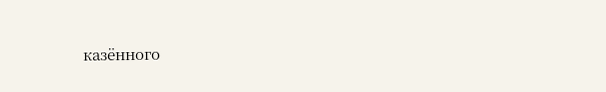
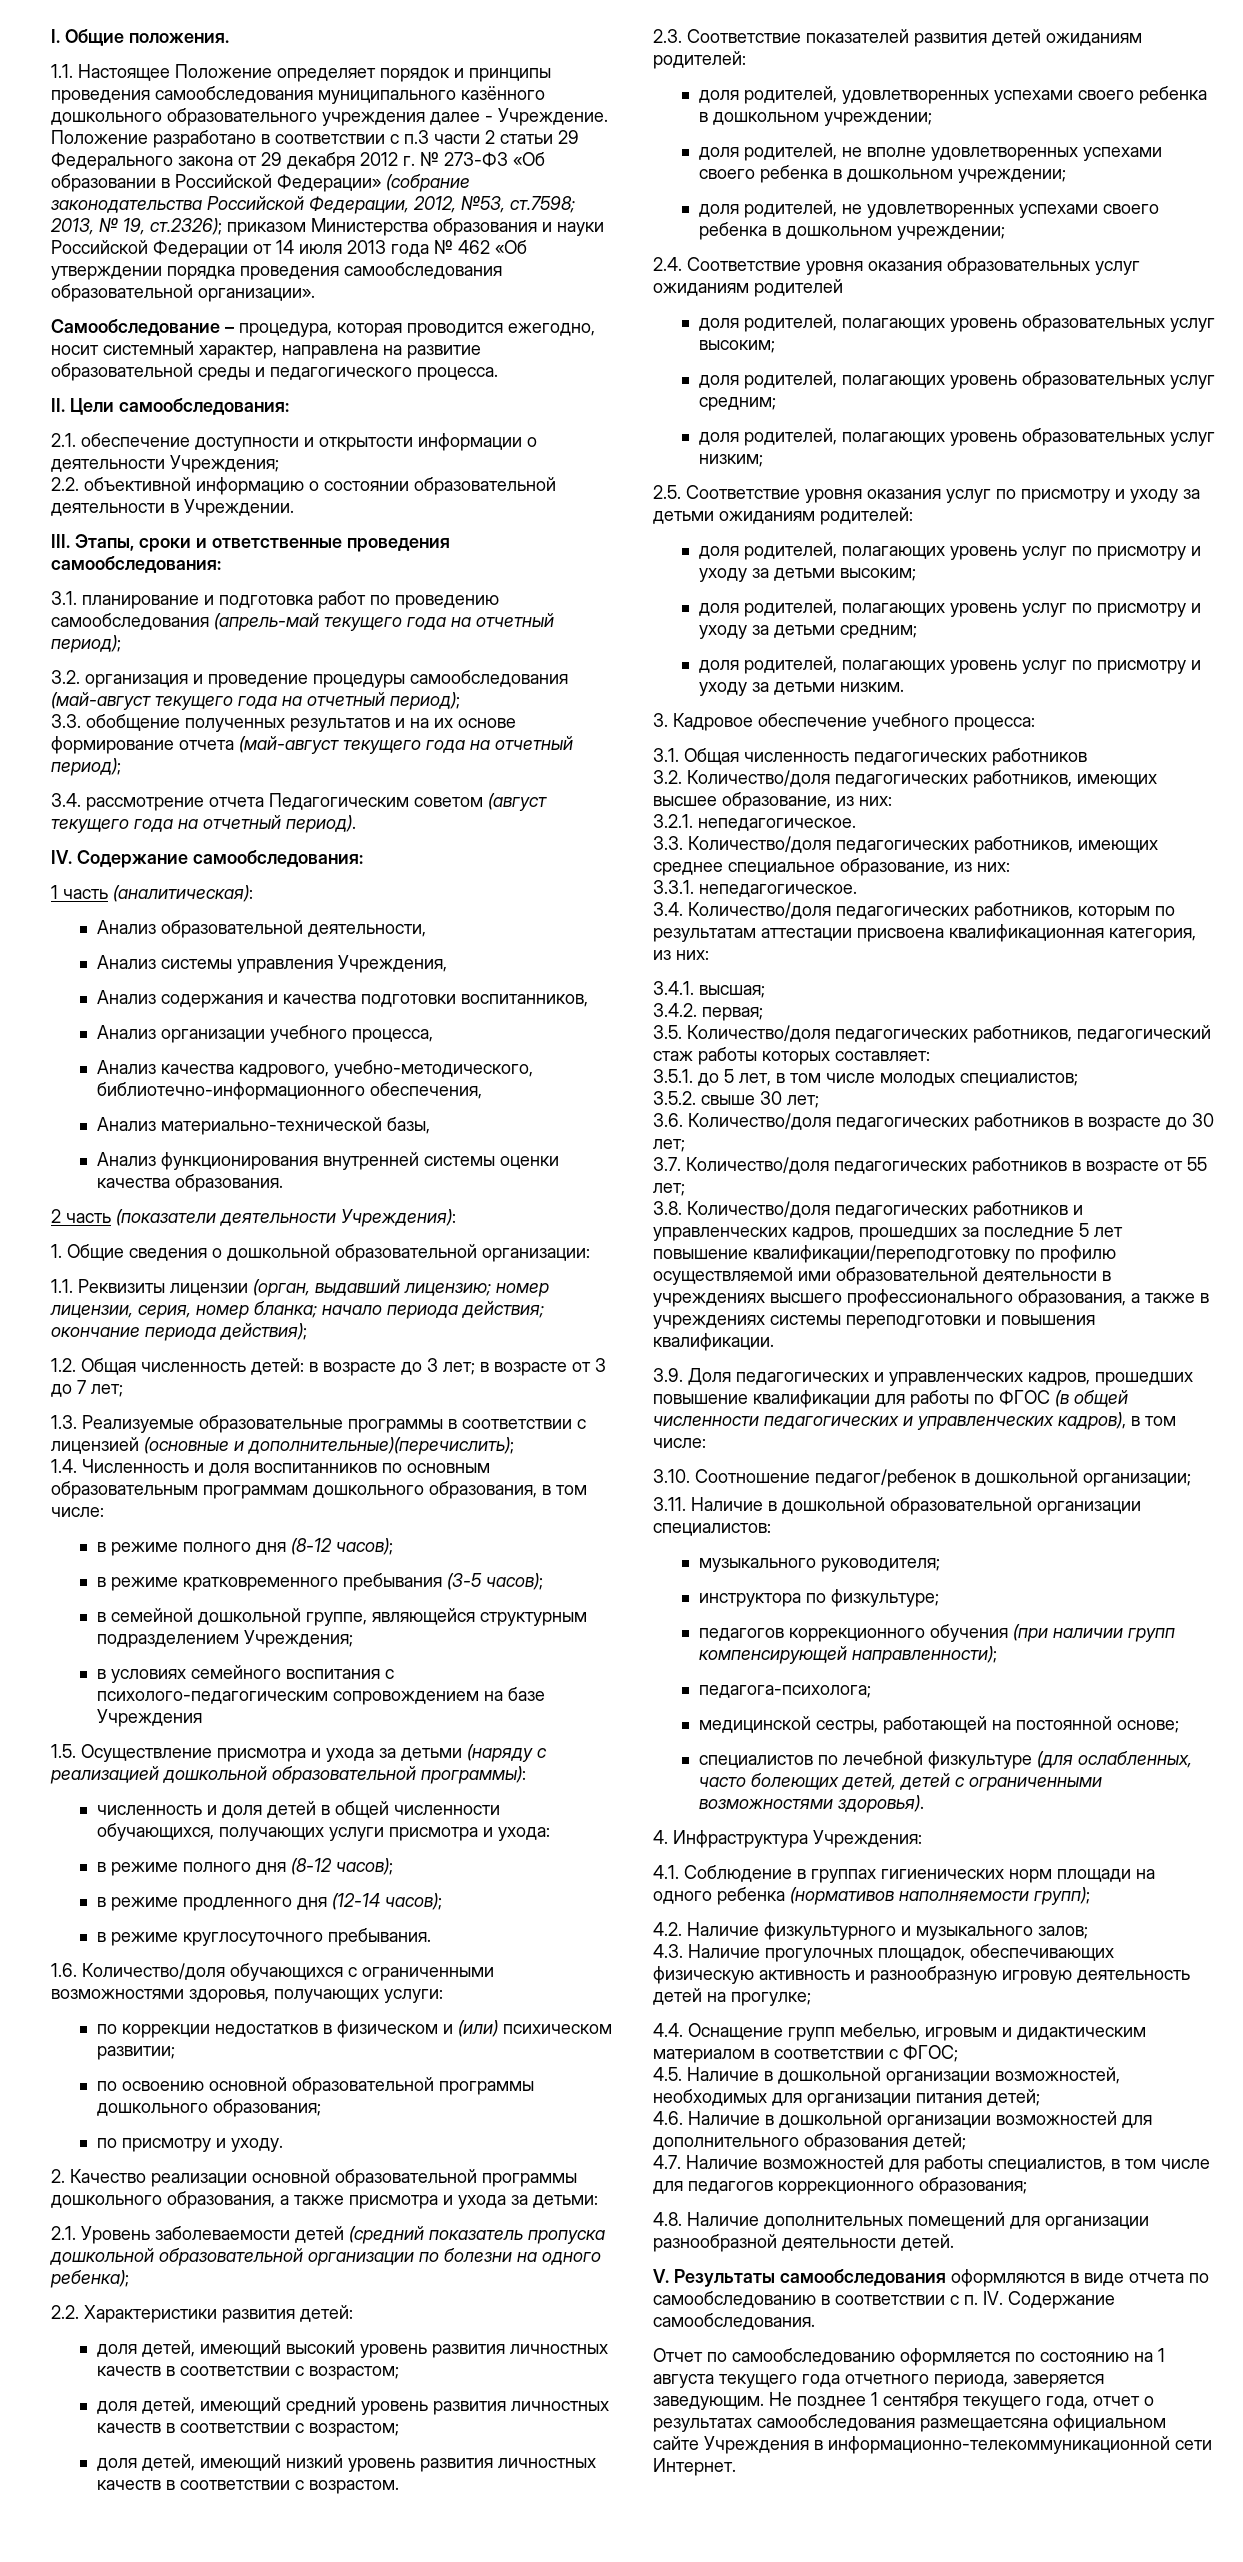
[83,47,161,61] казённого -> [51,29,229,46] [51,64,551,82] [51,86,545,104] [51,108,608,126] [51,130,579,148] [51,152,545,170] [51,174,470,192] [51,196,575,214] [50,218,604,236] [51,240,527,258] [51,262,502,280] [51,284,315,302] [51,319,595,337] [51,341,481,359] [51,363,498,381] [51,398,289,415] [51,433,537,451] [51,455,279,473] [51,477,556,495] [51,499,294,517] [51,534,450,552] [51,556,221,573] [51,591,499,609] [51,613,554,631] [51,635,121,653] [51,670,568,688] [51,692,460,710] [51,714,516,732] [51,736,573,754] [51,758,121,776] [51,793,547,811] [51,815,356,833] [51,850,363,868] [51,885,253,902] [96,920,426,938] [96,955,447,973] [96,990,588,1008] [96,1025,433,1043] [96,1060,533,1078] [96,1082,482,1100] [96,1117,430,1135] [96,1152,559,1170] [96,1174,283,1192] [51,1209,456,1227] [51,1244,590,1262] [51,1279,549,1297] [50,1301,544,1319] [51,1323,307,1341] [51,1358,606,1376] [51,1380,123,1397] [51,1415,586,1433] [51,1437,514,1455] [51,1459,490,1476] [51,1481,587,1499] [51,1507,104,1517] [96,1538,393,1556] [96,1573,543,1591] [96,1608,587,1626] [96,1630,353,1648] [96,1665,394,1683] [96,1687,545,1705] [96,1709,202,1727] [51,1744,547,1762] [50,1766,526,1784] [96,1801,500,1818] [96,1823,550,1841] [96,1858,393,1876] [96,1893,442,1911] [96,1928,431,1946] [51,1963,494,1981] [51,1989,443,2003] [96,2020,612,2038] [96,2046,175,2060] [96,2077,534,2095] [96,2099,321,2117] [96,2138,283,2152] [51,2169,577,2187] [51,2191,598,2209] [51,2226,605,2244] [49,2248,601,2266] [50,2270,129,2288] [51,2305,353,2323] [96,2340,608,2358] [96,2366,399,2380] [96,2397,609,2415] [96,2423,399,2437] [96,2454,596,2472] [96,2480,399,2494] [653,29,1142,47] [653,51,746,69] [698,86,1207,104] [698,112,932,126] [698,143,1162,161] [698,165,1066,183] [698,200,1159,218] [698,222,1005,240] [653,257,1140,275] [653,279,843,297] [698,314,1215,332] [698,340,775,353] [698,371,1215,389] [698,397,776,411] [698,428,1215,446] [698,454,763,467] [653,485,1200,503] [653,507,913,525] [698,542,1201,560] [698,568,916,582] [698,599,1201,617] [698,625,917,639] [698,656,1201,674] [698,682,904,696] [653,713,1035,731] [653,748,1087,766] [653,770,1157,788] [653,792,892,810] [653,814,856,831] [653,836,1158,854] [653,858,1010,876] [653,880,857,897] [653,902,1175,920] [653,924,1196,942] [653,950,709,960] [653,981,765,998] [653,1003,763,1021] [653,1025,1211,1043] [653,1047,930,1065] [653,1069,1078,1086] [653,1091,819,1108] [653,1113,1214,1131] [653,1139,685,1152] [653,1157,1207,1175] [653,1183,685,1196] [653,1201,1083,1219] [653,1223,1123,1241] [653,1245,1116,1263] [653,1267,1111,1285] [653,1289,1209,1307] [653,1315,1095,1329] [653,1333,774,1351] [653,1368,1193,1386] [653,1390,1128,1408] [653,1412,1176,1430] [653,1438,706,1448] [653,1469,1191,1487] [653,1497,1141,1515] [653,1523,771,1536] [698,1558,940,1572] [698,1589,939,1607] [698,1624,1175,1642] [698,1646,997,1664] [698,1685,871,1698] [698,1716,1179,1734] [698,1751,1192,1769] [698,1773,1102,1791] [698,1795,924,1813] [653,1830,922,1848] [653,1865,1155,1883] [653,1887,1090,1905] [653,1922,1088,1940] [653,1944,1114,1962] [653,1966,1190,1984] [653,1988,811,2006] [653,2023,1146,2041] [653,2045,958,2063] [653,2067,1120,2085] [653,2089,1040,2107] [653,2111,1152,2129] [653,2133,966,2151] [653,2155,1210,2173] [653,2177,1027,2195] [653,2212,1149,2230] [653,2234,954,2252] [653,2269,1209,2287] [653,2291,1115,2309] [653,2313,815,2330] [653,2348,1165,2366] [653,2374,1104,2388] [653,2392,1154,2410] [653,2414,1166,2432] [653,2436,1212,2454] [653,2458,736,2476] I. Общие положения. // 1.1. Настоящее Положение определяет порядок и принципы проведения самообследования муниципального казённого дошкольного образовательного учреждения далее - Учреждение. Положение разработано в соответствии с п.3 части 2 статьи 29 Федерального закона от 29 декабря 2012 г. № 273-ФЗ «Об образовании в Российской Федерации» (собрание законодательства Российской Федерации, 2012, №53, ст.7598; 2013, № 19, ст.2326); приказом Министерства образования и науки Российской Федерации от 14 июля 2013 года № 462 «Об утверждении порядка проведения самообследования образовательной организации». // Самообследование – процедура, которая проводится ежегодно, носит системный характер, направлена на развитие образовательной среды и педагогического процесса. // II. Цели самообследования: // 2.1. обеспечение доступности и открытости информации о деятельности Учреждения; // 2.2. объективной информацию о состоянии образовательной деятельности в Учреждении. // III. Этапы, сроки и ответственные проведения самообследования: // 3.1. планирование и подготовка работ по проведению самообследования (апрель-май текущего года на отчетный период); // 3.2. организация и проведение процедуры самообследования (май-август текущего года на отчетный период); // 3.3. обобщение полученных результатов и на их основе формирование отчета (май-август текущего года на отчетный период); // 3.4. рассмотрение отчета Педагогическим советом (август текущего года на отчетный период). // IV. Содержание самообследования: // 1 часть (аналитическая): // Анализ образовательной деятельности, // Анализ системы управления Учреждения, // Анализ содержания и качества подготовки воспитанников, // Анализ организации учебного процесса, // Анализ качества кадрового, учебно-методического, библиотечно-информационного обеспечения, // Анализ материально-технической базы, // Анализ функционирования внутренней системы оценки качества образования. // 2 часть (показатели деятельности Учреждения): // 1. Общие сведения о дошкольной образовательной организации: // 1.1. Реквизиты лицензии (орган, выдавший лицензию; номер лицензии, серия, номер бланка; начало периода действия; окончание периода действия); // 1.2. Общая численность детей: в возрасте до 3 лет; в возрасте от 3 до 7 лет; // 1.3. Реализуемые образовательные программы в соответствии с лицензией (основные и дополнительные)(перечислить); // 1.4. Численность и доля воспитанников по основным образовательным программам дошкольного образования, в том числе: // в режиме полного дня (8-12 часов); // в режиме кратковременного пребывания (3-5 часов); // в семейной дошкольной группе, являющейся структурным подразделением Учреждения; // в условиях семейного воспитания с психолого-педагогическим сопровождением на базе Учреждения // 1.5. Осуществление присмотра и ухода за детьми (наряду с реализацией дошкольной образовательной программы): // численность и доля детей в общей численности обучающихся, получающих услуги присмотра и ухода: // в режиме полного дня (8-12 часов); // в режиме продленного дня (12-14 часов); // в режиме круглосуточного пребывания. // 1.6. Количество/доля обучающихся с ограниченными возможностями здоровья, получающих услуги: // по коррекции недостатков в физическом и (или) психическом развитии; // по освоению основной образовательной программы дошкольного образования; // по присмотру и уходу. // 2. Качество реализации основной образовательной программы дошкольного образования, а также присмотра и ухода за детьми: // 2.1. Уровень заболеваемости детей (средний показатель пропуска дошкольной образовательной организации по болезни на одного ребенка); // 2.2. Характеристики развития детей: // доля детей, имеющий высокий уровень развития личностных качеств в соответствии с возрастом; // доля детей, имеющий средний уровень развития личностных качеств в соответствии с возрастом; // доля детей, имеющий низкий уровень развития личностных качеств в соответствии с возрастом. // 2.3. Соответствие показателей развития детей ожиданиям родителей: // доля родителей, удовлетворенных успехами своего ребенка в дошкольном учреждении; // доля родителей, не вполне удовлетворенных успехами своего ребенка в дошкольном учреждении; // доля родителей, не удовлетворенных успехами своего ребенка в дошкольном учреждении; // 2.4. Соответствие уровня оказания образовательных услуг ожиданиям родителей // доля родителей, полагающих уровень образовательных услуг высоким; // доля родителей, полагающих уровень образовательных услуг средним; // доля родителей, полагающих уровень образовательных услуг низким; // 2.5. Соответствие уровня оказания услуг по присмотру и уходу за детьми ожиданиям родителей: // доля родителей, полагающих уровень услуг по присмотру и уходу за детьми высоким; // доля родителей, полагающих уровень услуг по присмотру и уходу за детьми средним; // доля родителей, полагающих уровень услуг по присмотру и уходу за детьми низким. // 3. Кадровое обеспечение учебного процесса: // 3.1. Общая численность педагогических работников // 3.2. Количество/доля педагогических работников, имеющих высшее образование, из них: // 3.2.1. непедагогическое. // 3.3. Количество/доля педагогических работников, имеющих среднее специальное образование, из них: // 3.3.1. непедагогическое. // 3.4. Количество/доля педагогических работников, которым по результатам аттестации присвоена квалификационная категория, из них: // 3.4.1. высшая; // 3.4.2. первая; // 3.5. Количество/доля педагогических работников, педагогический стаж работы которых составляет: // 3.5.1. до 5 лет, в том числе молодых специалистов; // 3.5.2. свыше 30 лет; // 3.6. Количество/доля педагогических работников в возрасте до 30 лет; // 3.7. Количество/доля педагогических работников в возрасте от 55 лет; // 3.8. Количество/доля педагогических работников и управленческих кадров, прошедших за последние 5 лет повышение квалификации/переподготовку по профилю осуществляемой ими образовательной деятельности в учреждениях высшего профессионального образования, а также в учреждениях системы переподготовки и повышения квалификации. // 3.9. Доля педагогических и управленческих кадров, прошедших повышение квалификации для работы по ФГОС (в общей численности педагогических и управленческих кадров), в том числе: // 3.10. Соотношение педагог/ребенок в дошкольной организации; // 3.11. Наличие в дошкольной образовательной организации специалистов: // музыкального руководителя; // инструктора по физкультуре; // педагогов коррекционного обучения (при наличии групп компенсирующей направленности); // педагога-психолога; // медицинской сестры, работающей на постоянной основе; // специалистов по лечебной физкультуре (для ослабленных, часто болеющих детей, детей с ограниченными возможностями здоровья). // 4. Инфраструктура Учреждения: // 4.1. Соблюдение в группах гигиенических норм площади на одного ребенка (нормативов наполняемости групп); // 4.2. Наличие физкультурного и музыкального залов; // 4.3. Наличие прогулочных площадок, обеспечивающих физическую активность и разнообразную игровую деятельность детей на прогулке; // 4.4. Оснащение групп мебелью, игровым и дидактическим материалом в соответствии с ФГОС; // 4.5. Наличие в дошкольной организации возможностей, необходимых для организации питания детей; // 4.6. Наличие в дошкольной организации возможностей для дополнительного образования детей; // 4.7. Наличие возможностей для работы специалистов, в том числе для педагогов коррекционного образования; // 4.8. Наличие дополнительных помещений для организации разнообразной деятельности детей. // V. Результаты самообследования оформляются в виде отчета по самообследованию в соответствии с п. IV. Содержание самообследования. // Отчет по самообследованию оформляется по состоянию на 1 августа текущего года отчетного периода, заверяется заведующим. Не позднее 1 сентября текущего года, отчет о результатах самообследования размещаетсяна официальном сайте Учреждения в информационно-телекоммуникационной сети Интернет.

